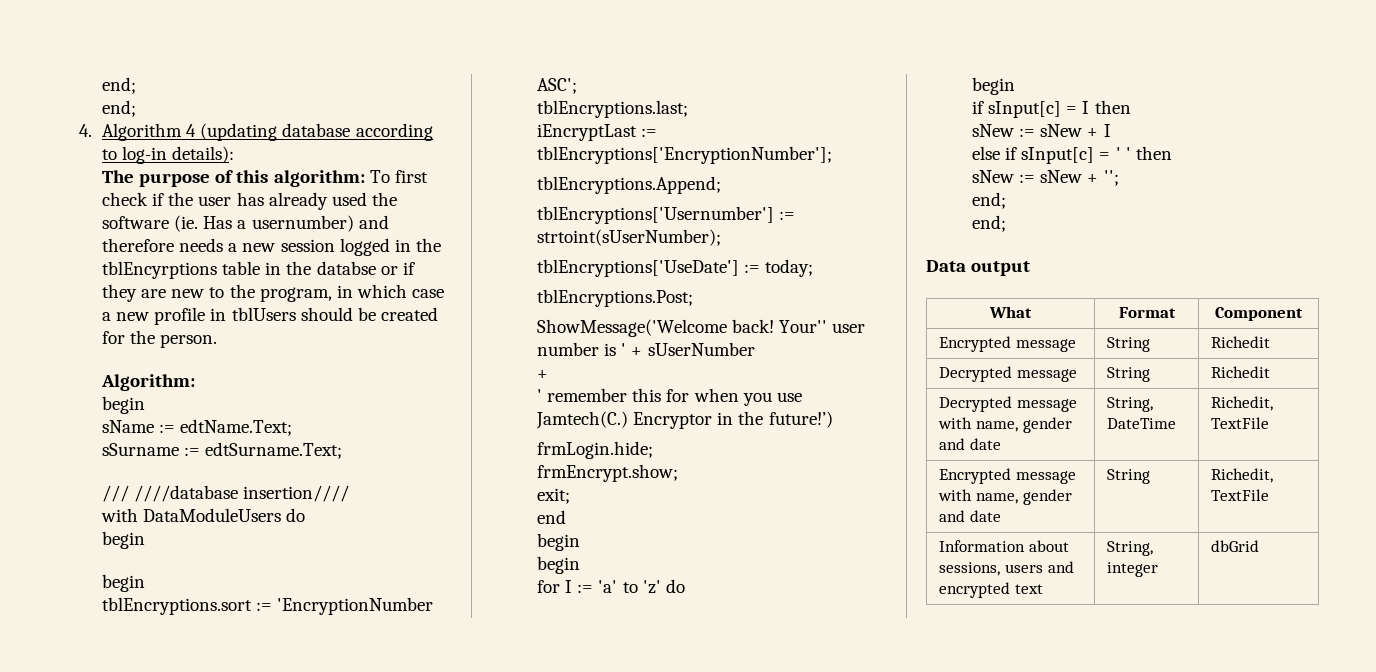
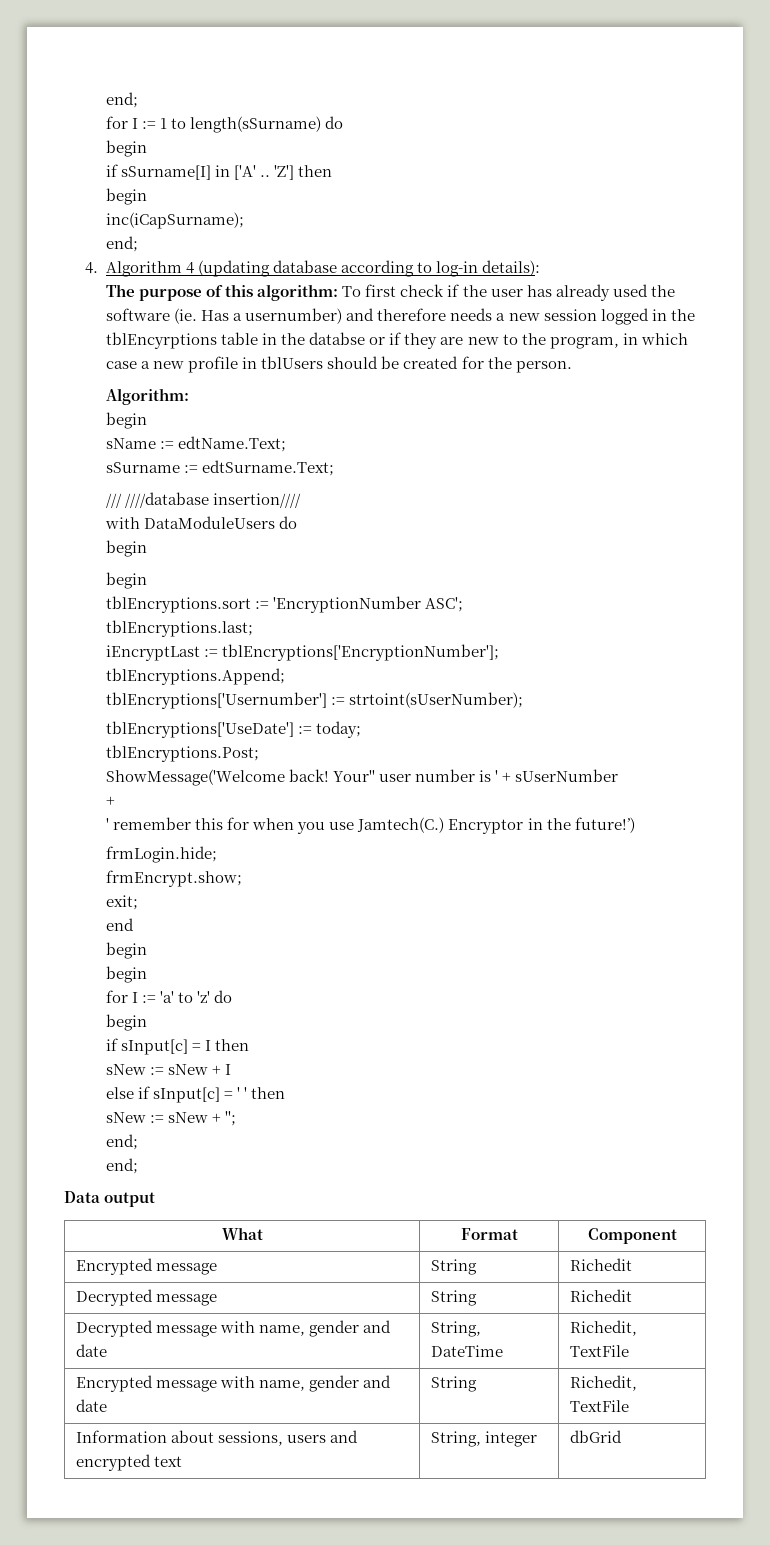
[101,77,136,94] end; -> [106,92,139,108] [106,116,344,133] [106,140,148,157] [106,164,333,180] [106,188,148,205] [106,212,245,229] end; // for I := 1 to length(sSurname) do // begin // if sSurname[I] in ['A' .. 'Z'] then // begin // inc(iCapSurname);

